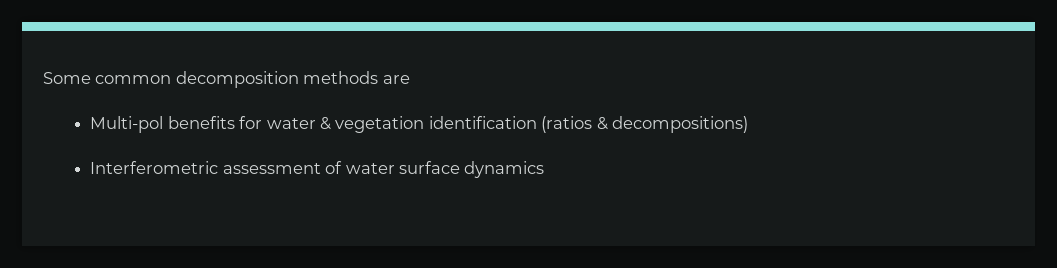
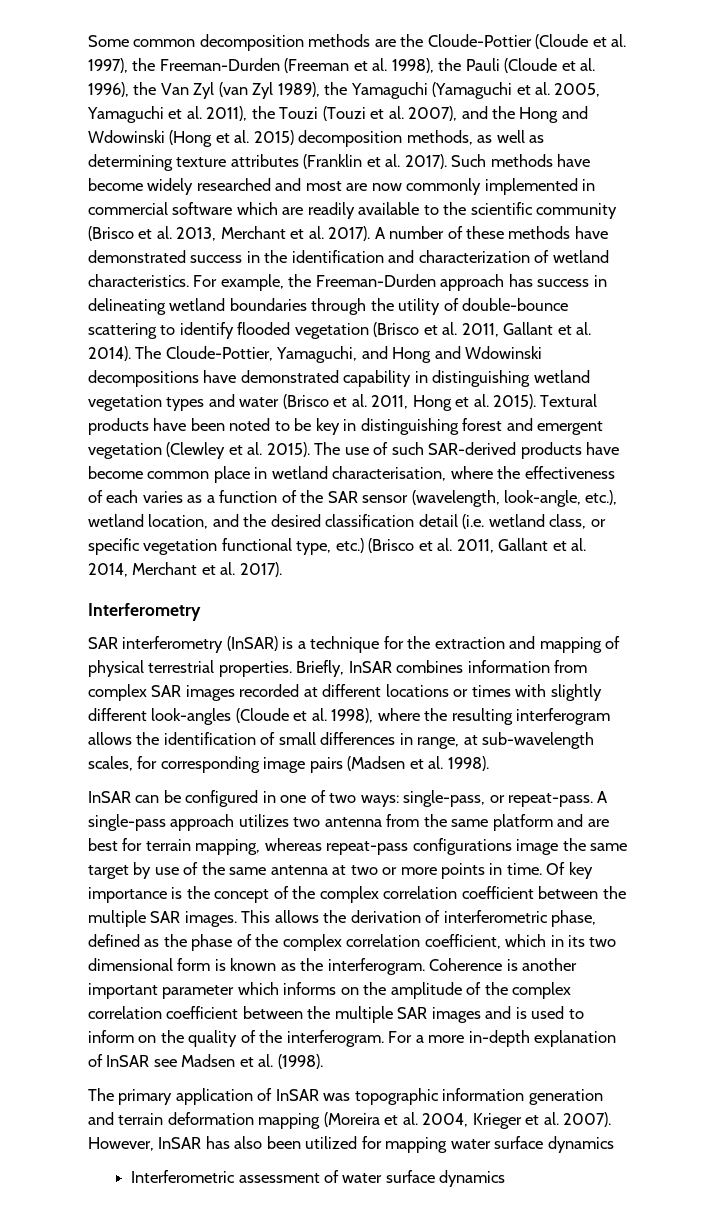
[90,116,749,133] // Multi-pol benefits for water & vegetation identification (ratios & decompositions) -> [400,34,627,49] [88,58,596,73] [88,82,601,99] [87,106,588,123] [88,130,545,147] [88,154,591,171] [88,178,596,195] [88,202,618,219] [88,226,608,241] [88,250,609,263] [88,274,607,291] [88,298,569,315] [88,322,592,339] [88,346,543,363] [88,370,590,387] [88,394,598,411] [88,418,604,435] [88,442,620,459] [88,466,615,483] [88,490,618,507] [88,514,606,529] [88,538,587,555] [88,562,282,577] [88,603,201,621] [88,636,621,653] [88,660,588,677] [88,684,602,701] [88,708,611,725] [88,732,595,749] [88,756,489,773] [88,790,609,807] [88,814,609,831] [88,838,628,855] [88,862,593,879] [88,886,626,903] [88,910,597,927] [88,934,617,951] [88,958,578,975] [88,982,572,999] [88,1006,584,1023] [88,1030,617,1047] [88,1054,323,1069] [88,1088,603,1105] [88,1112,612,1129] [88,1136,614,1153] the Cloude-Pottier (Cloude et al. 1997), the Freeman-Durden (Freeman et al. 1998), the Pauli (Cloude et al. 1996), the Van Zyl (van Zyl 1989), the Yamaguchi (Yamaguchi et al. 2005, Yamaguchi et al. 2011), the Touzi (Touzi et al. 2007), and the Hong and Wdowinski (Hong et al. 2015) decomposition methods, as well as determining texture attributes (Franklin et al. 2017). Such methods have become widely researched and most are now commonly implemented in commercial software which are readily available to the scientific community (Brisco et al. 2013, Merchant et al. 2017). A number of these methods have demonstrated success in the identification and characterization of wetland characteristics. For example, the Freeman-Durden approach has success in delineating wetland boundaries through the utility of double-bounce scattering to identify flooded vegetation (Brisco et al. 2011, Gallant et al. 2014). The Cloude-Pottier, Yamaguchi, and Hong and Wdowinski decompositions have demonstrated capability in distinguishing wetland vegetation types and water (Brisco et al. 2011, Hong et al. 2015). Textural products have been noted to be key in distinguishing forest and emergent vegetation (Clewley et al. 2015). The use of such SAR-derived products have become common place in wetland characterisation, where the effectiveness of each varies as a function of the SAR sensor (wavelength, look-angle, etc.), wetland location, and the desired classification detail (i.e. wetland class, or specific vegetation functional type, etc.) (Brisco et al. 2011, Gallant et al. 2014, Merchant et al. 2017). // Interferometry // SAR interferometry (InSAR) is a technique for the extraction and mapping of physical terrestrial properties. Briefly, InSAR combines information from complex SAR images recorded at different locations or times with slightly different look-angles (Cloude et al. 1998), where the resulting interferogram allows the identification of small differences in range, at sub-wavelength scales, for corresponding image pairs (Madsen et al. 1998). // InSAR can be configured in one of two ways: single-pass, or repeat-pass. A single-pass approach utilizes two antenna from the same platform and are best for terrain mapping, whereas repeat-pass configurations image the same target by use of the same antenna at two or more points in time. Of key importance is the concept of the complex correlation coefficient between the multiple SAR images. This allows the derivation of interferometric phase, defined as the phase of the complex correlation coefficient, which in its two dimensional form is known as the interferogram. Coherence is another important parameter which informs on the amplitude of the complex correlation coefficient between the multiple SAR images and is used to inform on the quality of the interferogram. For a more in-depth explanation of InSAR see Madsen et al. (1998). // The primary application of InSAR was topographic information generation and terrain deformation mapping (Moreira et al. 2004, Krieger et al. 2007). However, InSAR has also been utilized for mapping water surface dynamics

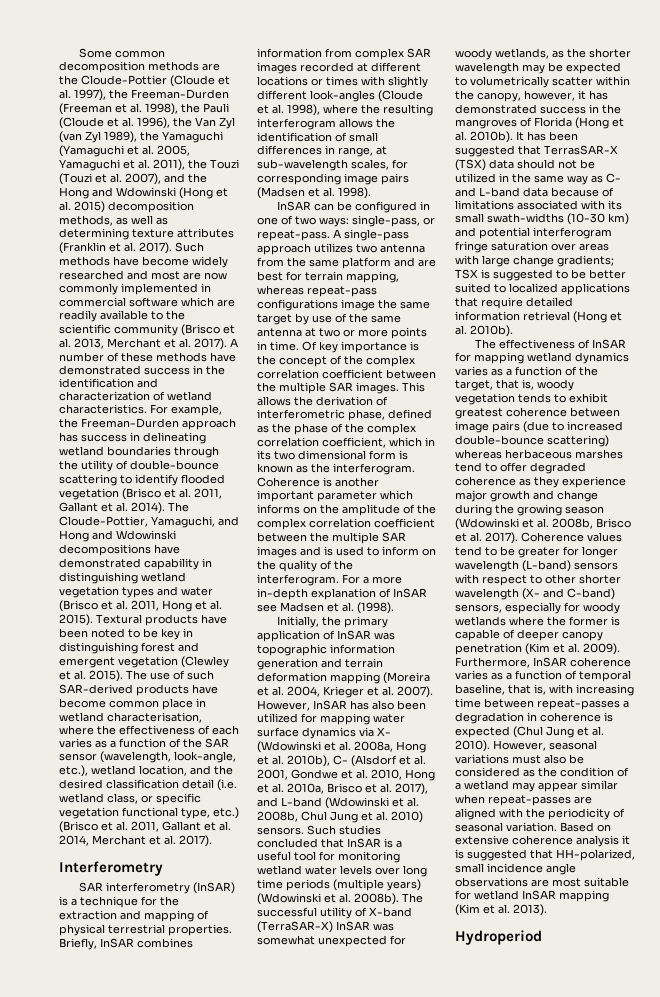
[88,1088,114,1101] The -> [277,616,342,628] Initially, the
[131,1170,506,1187] // Interferometric assessment of water surface dynamics -> [359,727,391,737] [257,741,426,753] [257,755,426,767] [257,769,435,781] [257,783,428,795] [257,797,419,809] [257,811,423,823] [257,825,381,835] [257,838,402,848] [257,851,400,863] [257,865,427,877] [257,879,421,891] [257,893,423,905] [257,907,412,919] [257,921,394,933] [257,935,406,947] [455,48,631,60] [455,62,621,74] [455,76,630,88] [455,90,608,102] [455,104,621,114] [455,117,624,129] [455,131,578,143] [455,145,618,157] [455,159,595,171] [455,173,621,185] [455,187,614,197] [455,200,622,210] [455,213,629,225] [455,227,612,239] [455,241,609,253] [455,255,614,267] [455,269,626,281] [455,283,630,295] [455,297,573,309] [455,311,622,323] [455,325,513,337] [475,339,627,349] [455,352,629,364] [455,366,598,376] [455,379,574,391] [455,393,608,405] [455,407,620,419] [455,421,623,433] [455,435,609,447] [455,449,623,459] [455,462,586,474] [455,476,626,488] [455,490,598,502] [455,504,604,516] [455,518,631,530] [455,532,622,544] [455,546,618,558] [455,560,618,572] [455,574,621,586] [455,588,615,600] [455,602,620,614] [455,616,620,626] [455,629,603,641] [455,643,620,655] [455,657,631,668] [455,670,631,682] [455,684,634,696] [455,698,629,710] [455,712,613,724] [455,726,604,738] [455,740,597,752] [455,754,584,764] [455,767,629,777] [455,780,618,792] [455,794,592,806] [455,808,625,820] [455,822,611,832] [455,835,630,847] [455,849,635,861] [455,863,576,875] [455,877,629,887] [455,890,609,902] [455,904,547,916] [455,930,542,945] via X- (Wdowinski et al. 2008a, Hong et al. 2010b), C- (Alsdorf et al. 2001, Gondwe et al. 2010, Hong et al. 2010a, Brisco et al. 2017), and L-band (Wdowinski et al. 2008b, Chul Jung et al. 2010) sensors. Such studies concluded that InSAR is a useful tool for monitoring wetland water levels over long time periods (multiple years) (Wdowinski et al. 2008b). The successful utility of X-band (TerraSAR-X) InSAR was somewhat unexpected for woody wetlands, as the shorter wavelength may be expected to volumetrically scatter within the canopy, however, it has demonstrated success in the mangroves of Florida (Hong et al. 2010b). It has been suggested that TerrasSAR-X (TSX) data should not be utilized in the same way as C- and L-band data because of limitations associated with its small swath-widths (10-30 km) and potential interferogram fringe saturation over areas with large change gradients; TSX is suggested to be better suited to localized applications that require detailed information retrieval (Hong et al. 2010b). // The effectiveness of InSAR for mapping wetland dynamics varies as a function of the target, that is, woody vegetation tends to exhibit greatest coherence between image pairs (due to increased double-bounce scattering) whereas herbaceous marshes tend to offer degraded coherence as they experience major growth and change during the growing season (Wdowinski et al. 2008b, Brisco et al. 2017). Coherence values tend to be greater for longer wavelength (L-band) sensors with respect to other shorter wavelength (X- and C-band) sensors, especially for woody wetlands where the former is capable of deeper canopy penetration (Kim et al. 2009). Furthermore, InSAR coherence varies as a function of temporal baseline, that is, with increasing time between repeat-passes a degradation in coherence is expected (Chul Jung et al. 2010). However, seasonal variations must also be considered as the condition of a wetland may appear similar when repeat-passes are aligned with the periodicity of seasonal variation. Based on extensive coherence analysis it is suggested that HH-polarized, small incidence angle observations are most suitable for wetland InSAR mapping (Kim et al. 2013). // Hydroperiod

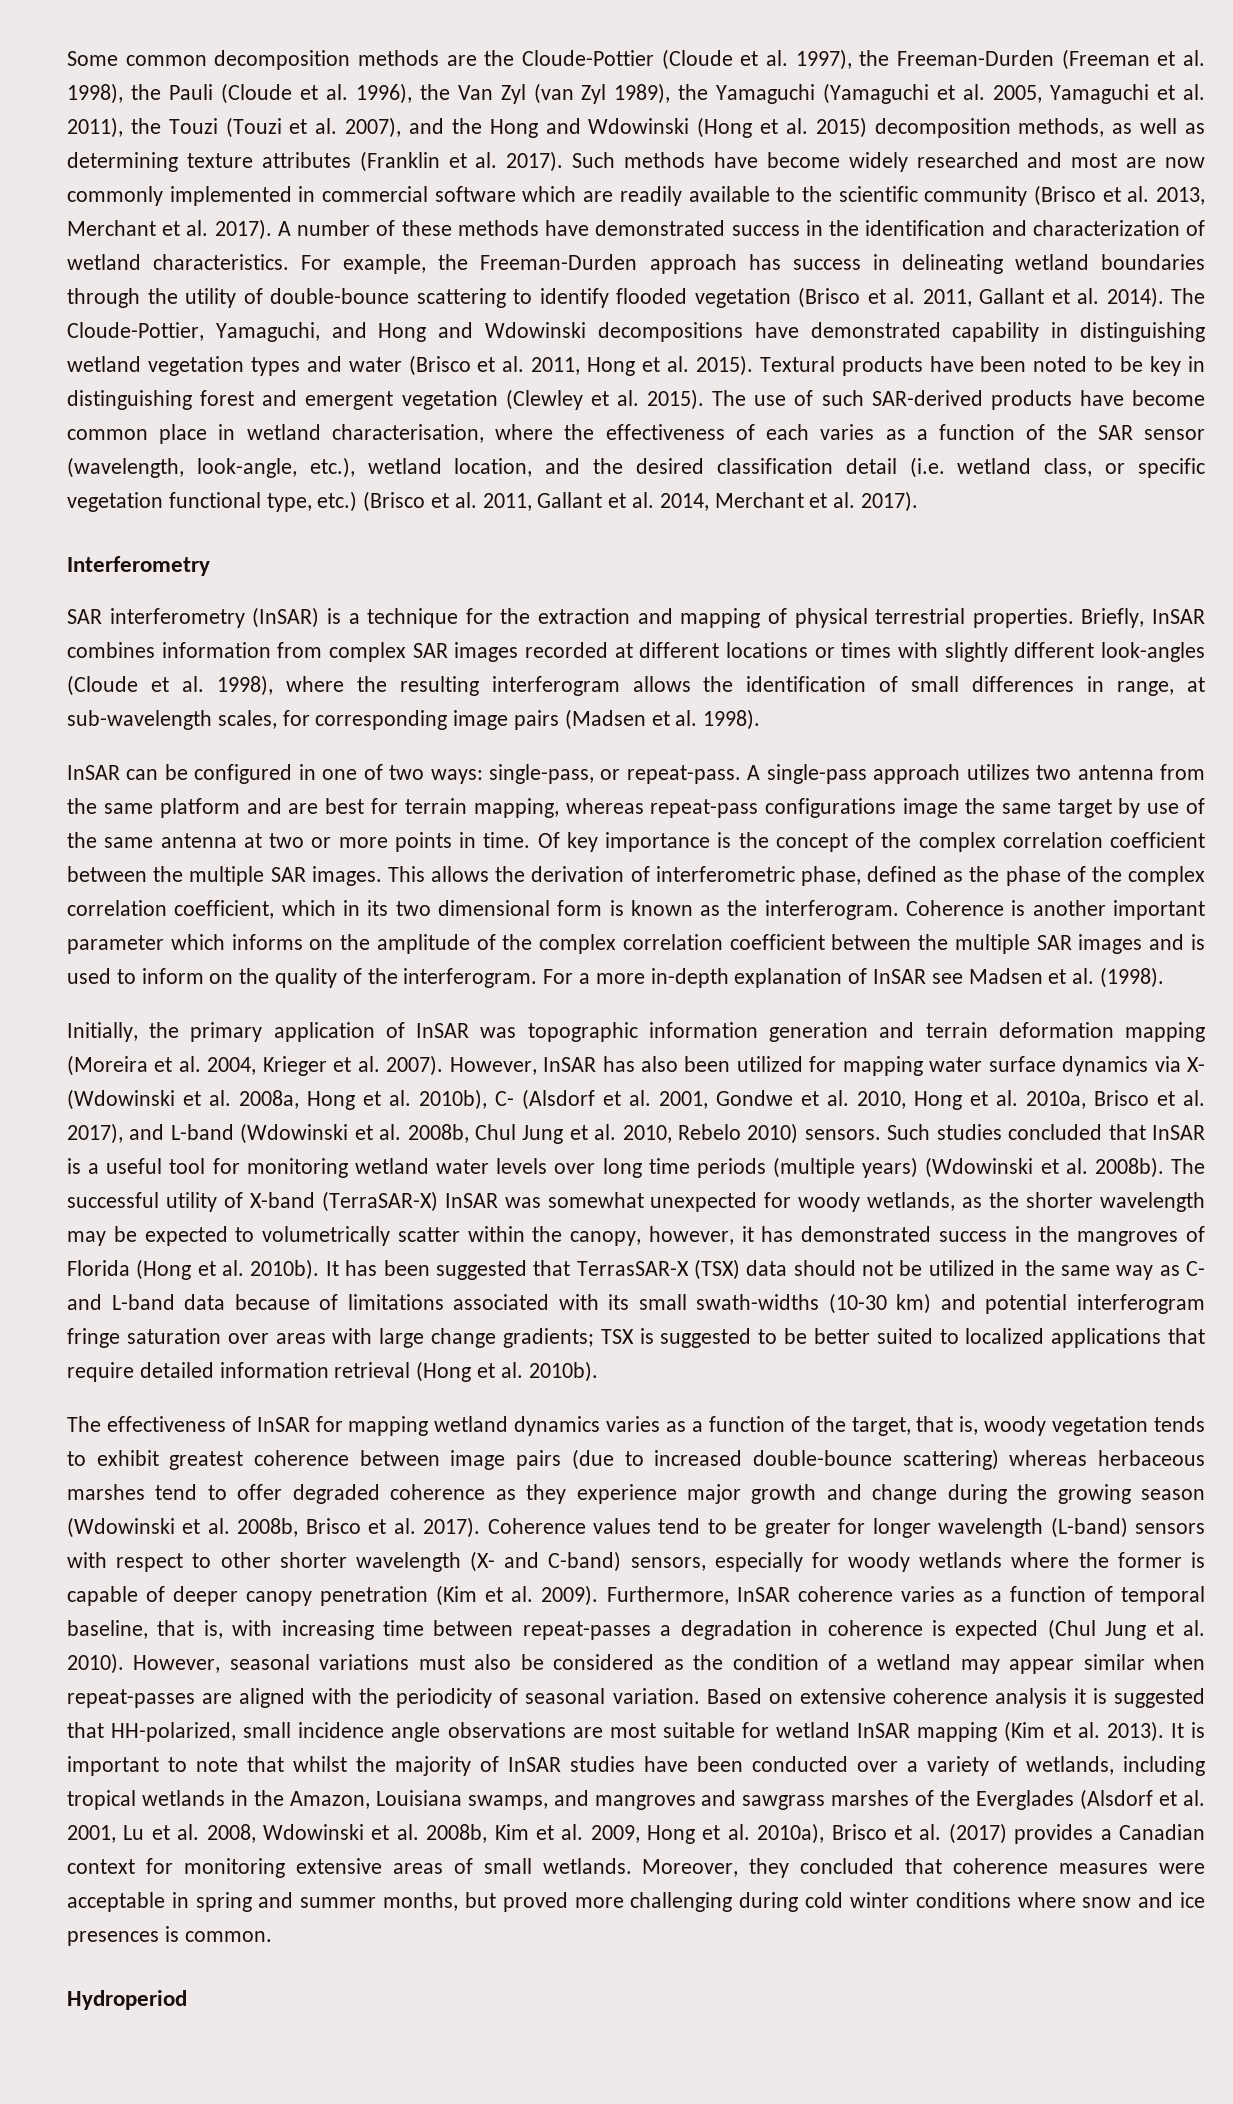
(388, 816) none -> [622,1124,742,1143] 2010, Rebelo
(547, 910) none -> [1170,1722,1205,1738] [67,1756,1205,1776] [67,1789,1206,1810] [67,1823,1205,1844] [67,1858,1205,1878] [67,1892,1205,1912] [67,1926,272,1946] It is important to note that whilst the majority of InSAR studies have been conducted over a variety of wetlands, including tropical wetlands in the Amazon, Louisiana swamps, and mangroves and sawgrass marshes of the Everglades (Alsdorf et al. 2001, Lu et al. 2008, Wdowinski et al. 2008b, Kim et al. 2009, Hong et al. 2010a), Brisco et al. (2017) provides a Canadian context for monitoring extensive areas of small wetlands. Moreover, they concluded that coherence measures were acceptable in spring and summer months, but proved more challenging during cold winter conditions where snow and ice presences is common.

